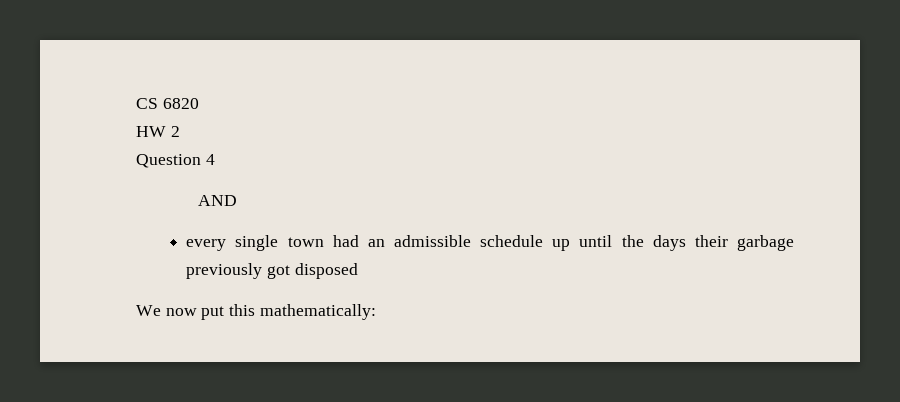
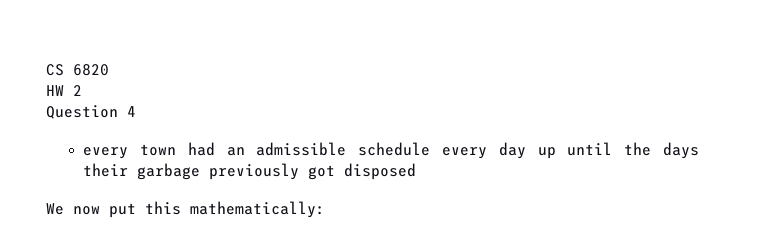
[198,195,238,206] [186,235,279,251] // AND // every single -> [83,147,129,159] // every
(544, 241) none -> [442,142,526,159] every day

